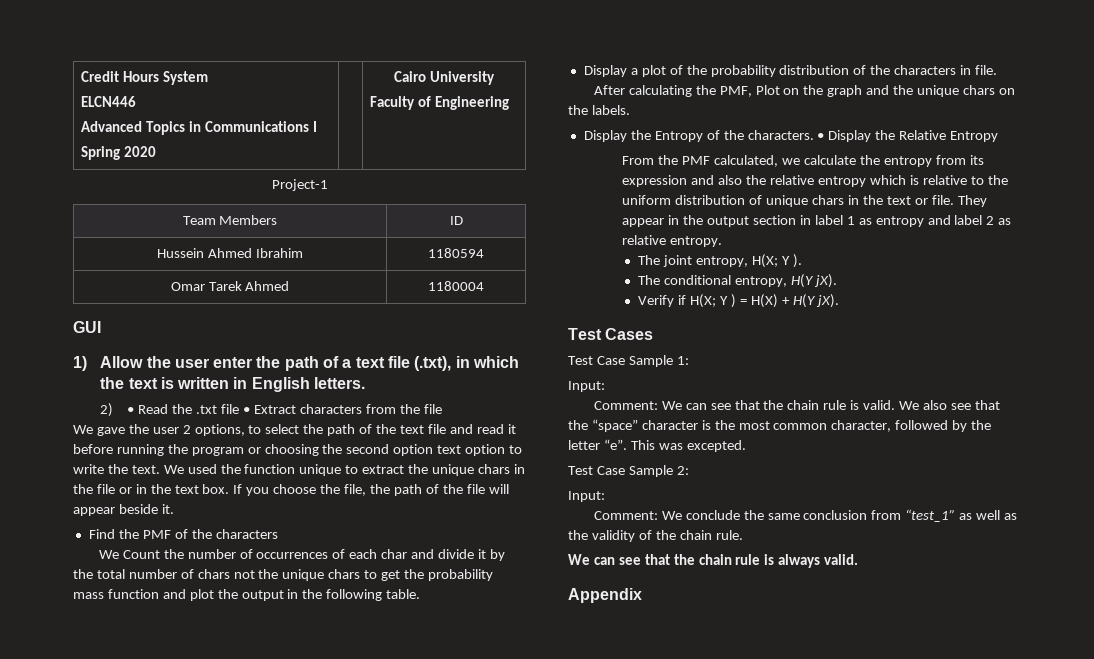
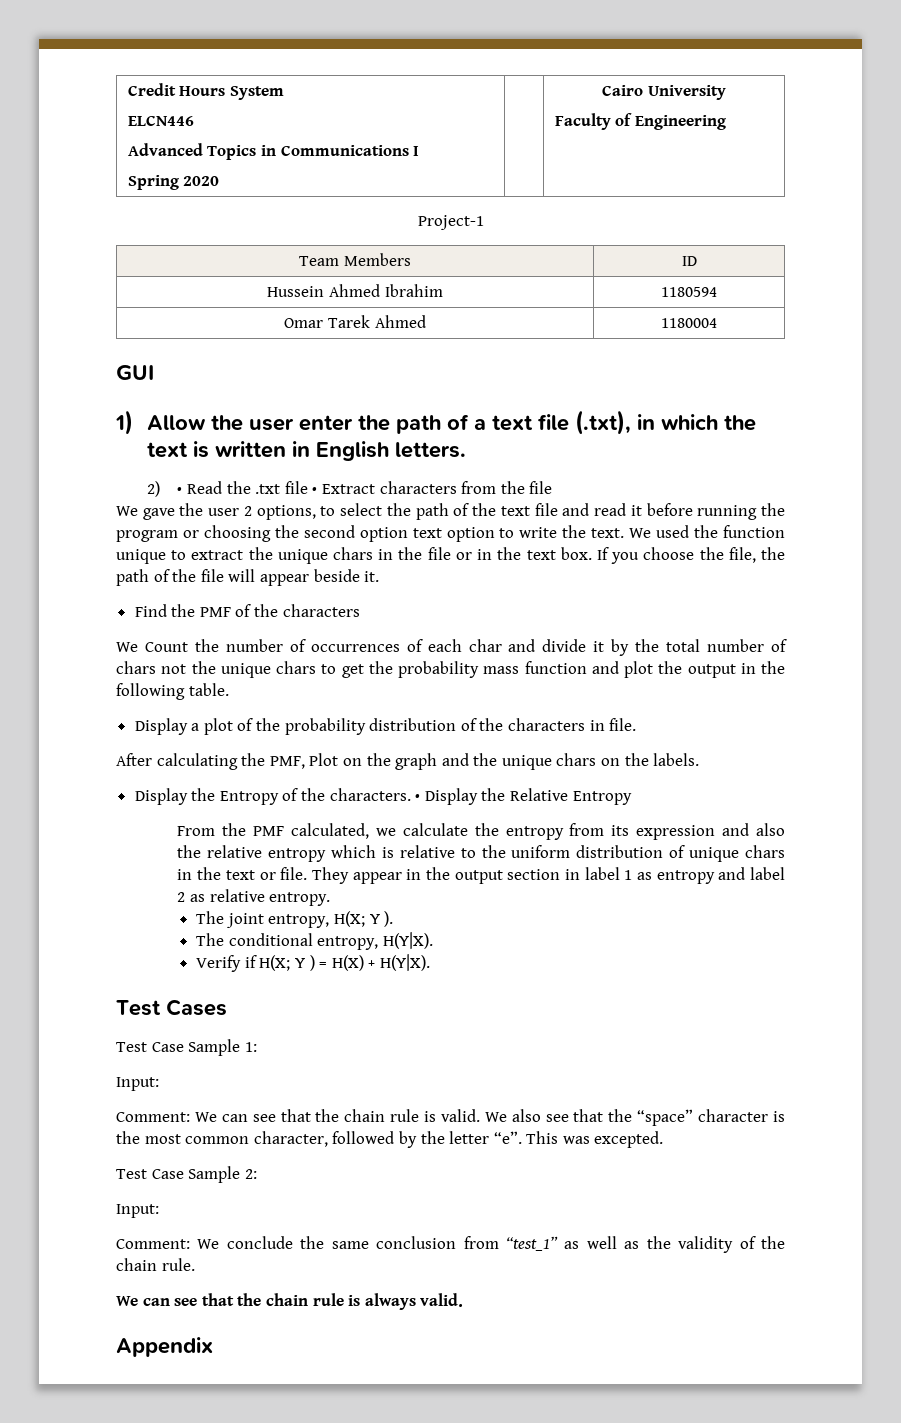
[791,274,838,288] H(Y jX). -> [382,932,433,949] H(Y|X).
[792,294,839,308] H(Y jX). -> [379,954,430,971] H(Y|X).

